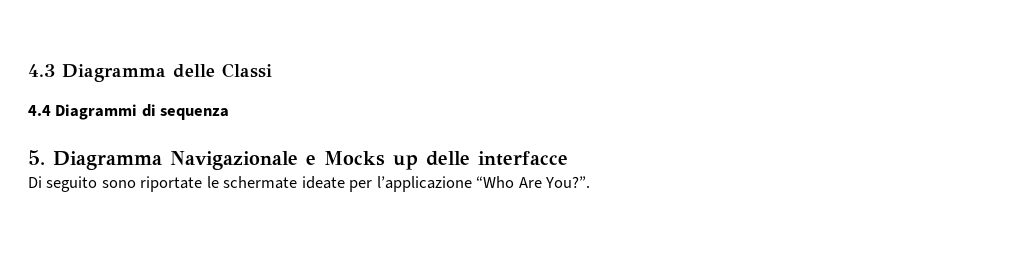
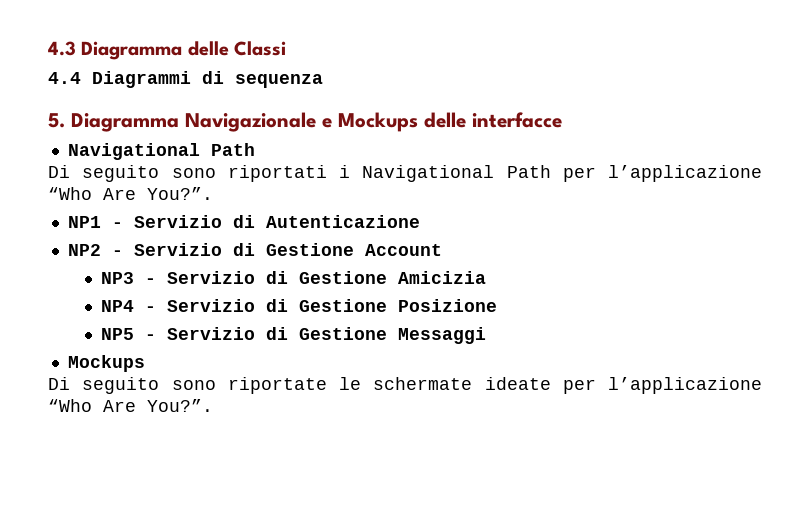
[324,151,418,170] Mocks up -> [338,112,418,132] Mockups
(568, 158) none -> [67,143,255,160] [48,165,762,182] [48,187,213,200] [67,215,420,228] [67,243,442,256] [101,271,487,284] [101,299,498,312] [101,327,487,344] [67,355,145,372] // Navigational Path // Di seguito sono riportati i Navigational Path per l’applicazione “Who Are You?”. // NP1 - Servizio di Autenticazione // NP2 - Servizio di Gestione Account // NP3 - Servizio di Gestione Amicizia // NP4 - Servizio di Gestione Posizione // NP5 - Servizio di Gestione Messaggi // Mockups

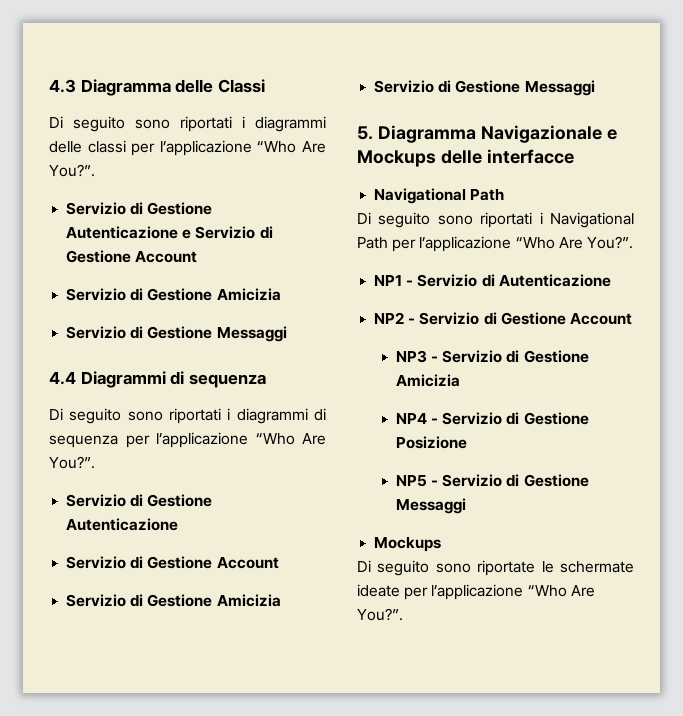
[48,71,323,88] 4.4 Diagrammi di sequenza -> [49,116,326,132] [49,140,326,156] [49,164,95,177] [66,202,213,215] [66,226,273,239] [66,250,198,263] [66,288,281,301] [66,326,287,342] [49,371,266,388] [49,408,326,424] [49,432,326,448] [49,456,95,469] [66,494,213,507] [66,518,179,531] [66,556,279,569] [66,594,281,607] [374,80,595,96] Di seguito sono riportati i diagrammi delle classi per l’applicazione “Who Are You?”. // Servizio di Gestione Autenticazione e Servizio di Gestione Account // Servizio di Gestione Amicizia // Servizio di Gestione Messaggi // 4.4 Diagrammi di sequenza // Di seguito sono riportati i diagrammi di sequenza per l’applicazione “Who Are You?”. // Servizio di Gestione Autenticazione // Servizio di Gestione Account // Servizio di Gestione Amicizia // Servizio di Gestione Messaggi

